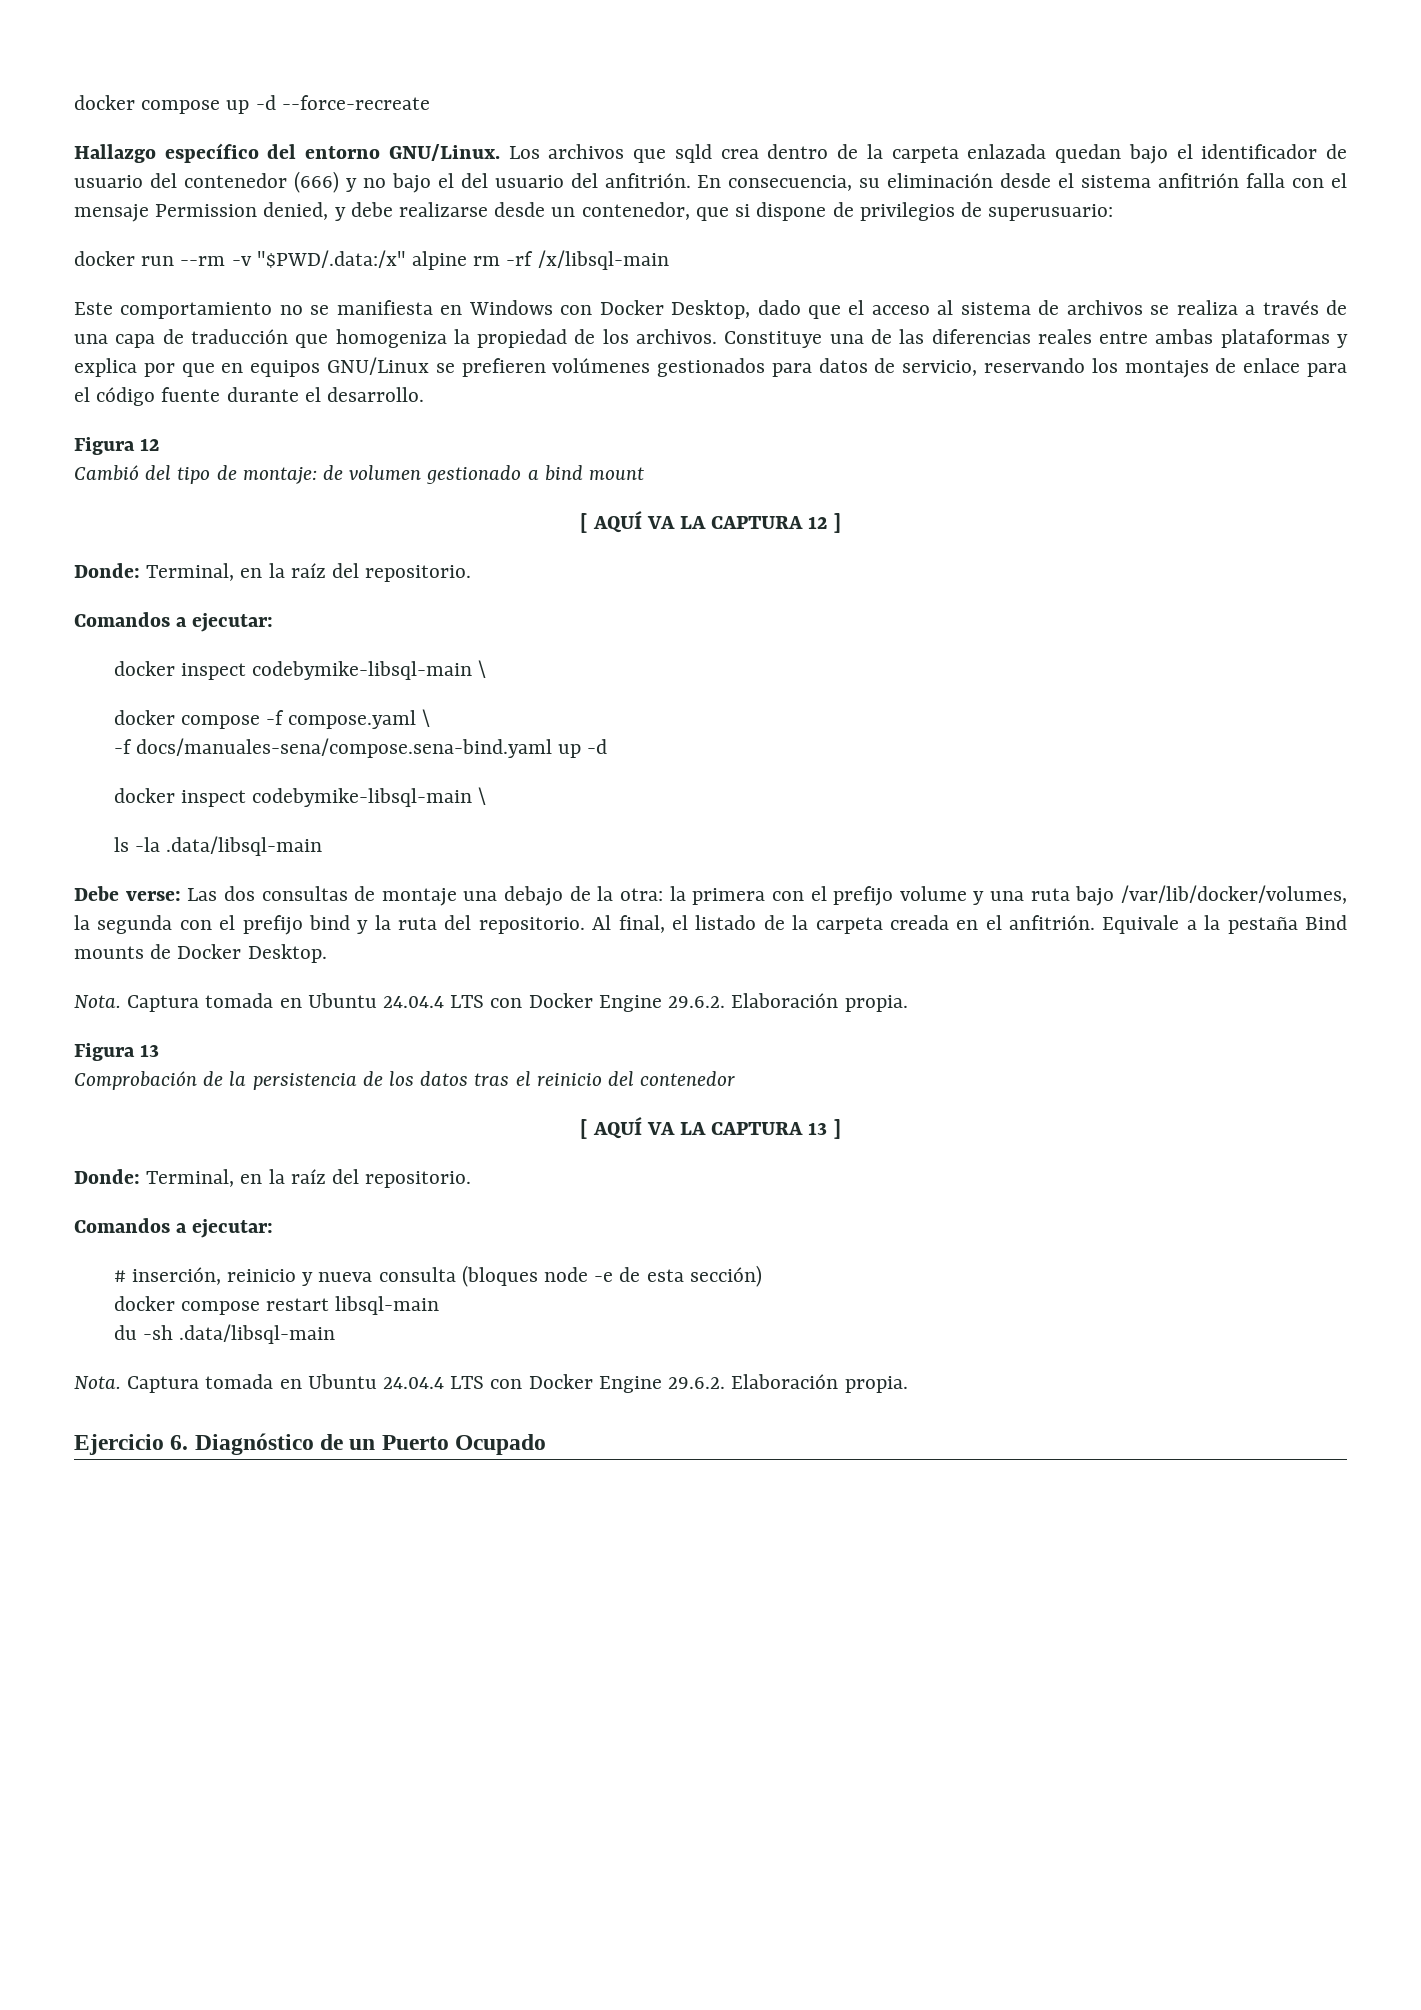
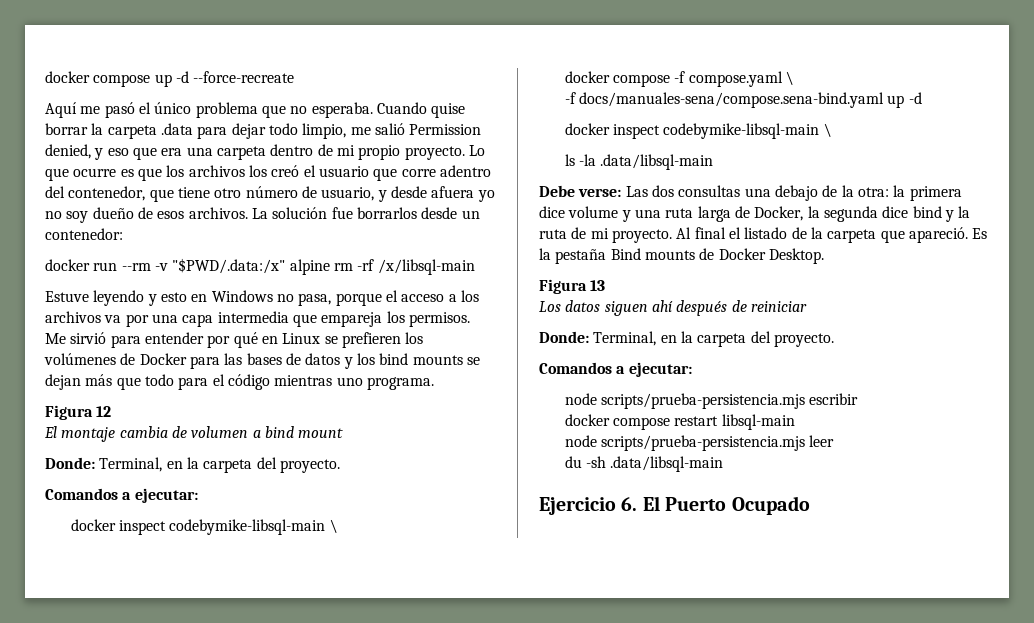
[74,143,1347,164] [74,171,1348,193] [74,202,1114,222] Hallazgo específico del entorno GNU/Linux. Los archivos que sqld crea dentro de la carpeta enlazada quedan bajo el identificador de usuario del contenedor (666) y no bajo el del usuario del anfitrión. En consecuencia, su eliminación desde el sistema anfitrión falla con el mensaje Permission denied, y debe realizarse desde un contenedor, que si dispone de privilegios de superusuario: -> [45,102,466,118] [45,123,482,139] [45,144,485,160] [45,165,491,181] [45,186,495,202] [45,207,480,223] [45,228,123,240] Aquí me pasó el único problema que no esperaba. Cuando quise borrar la carpeta .data para dejar todo limpio, me salió Permission denied, y eso que era una carpeta dentro de mi propio proyecto. Lo que ocurre es que los archivos los creó el usuario que corre adentro del contenedor, que tiene otro número de usuario, y desde afuera yo no soy dueño de esos archivos. La solución fue borrarlos desde un contenedor:
[74,300,1348,319] [74,329,1348,348] [74,357,1348,378] [74,387,425,406] [74,437,160,455] [74,465,317,484] Este comportamiento no se manifiesta en Windows con Docker Desktop, dado que el acceso al sistema de archivos se realiza a través de una capa de traducción que homogeniza la propiedad de los archivos. Constituye una de las diferencias reales entre ambas plataformas y explica por que en equipos GNU/Linux se prefieren volúmenes gestionados para datos de servicio, reservando los montajes de enlace para el código fuente durante el desarrollo. // Figura 12 // Cambió del tipo de montaje: -> [45,290,479,306] [45,311,470,327] [45,332,424,348] [44,353,480,369] [45,374,434,390] [45,405,112,420] [44,426,168,442] Estuve leyendo y esto en Windows no pasa, porque el acceso a los archivos va por una capa intermedia que empareja los permisos. Me sirvió para entender por qué en Linux se prefieren los volúmenes de Docker para las bases de datos y los bind mounts se dejan más que todo para el código mientras uno programa. // Figura 12 // El montaje cambia
[426,465,522,484] gestionado -> (249, 432) none
[580,511,841,533] [74,563,472,582] // [ AQUÍ VA LA CAPTURA 12 ] // Donde: Terminal, en la raíz del repositorio. -> [45,457,340,473] // Donde: Terminal, en la carpeta del proyecto.
[354,886,457,906] de montaje -> (741, 191) none
[771,886,894,906] con el prefijo -> [539,206,565,218] dice
[1075,885,1347,906] [74,915,665,935] bajo /var/lib/docker/volumes, la segunda con el prefijo bind y la ruta del repositorio. Al final, -> [697,206,971,222] [539,227,726,243] larga de Docker, la segunda dice bind y la ruta de mi proyecto. Al final
[889,915,1197,934] creada en el anfitrión. Equivale a -> [880,227,988,243] que apareció. Es
[74,993,908,1012] [74,1043,160,1061] [74,1071,736,1090] [580,1117,841,1139] [74,1169,472,1188] [74,1218,274,1238] [113,1265,762,1287] Nota. Captura tomada en Ubuntu 24.04.4 LTS con Docker Engine 29.6.2. Elaboración propia. // Figura 13 // Comprobación de la persistencia de los datos tras el reinicio del contenedor // [ AQUÍ VA LA CAPTURA 13 ] // Donde: Terminal, en la raíz del repositorio. // Comandos a ejecutar: // # inserción, reinicio y nueva consulta (bloques node -e de esta sección) -> [539,279,606,294] [539,300,807,316] [539,331,834,347] [539,362,692,377] [564,393,859,409] Figura 13 // Los datos siguen ahí después de reiniciar // Donde: Terminal, en la carpeta del proyecto. // Comandos a ejecutar: // node scripts/prueba-persistencia.mjs escribir
(440, 1305) none -> [564,435,835,451] // node scripts/prueba-persistencia.mjs leer
[74,1374,908,1393] // Nota. Captura tomada en Ubuntu 24.04.4 LTS con Docker Engine 29.6.2. Elaboración propia. -> (724, 464) none
[194,1433,376,1455] Diagnóstico de un -> [642,496,660,511] El

